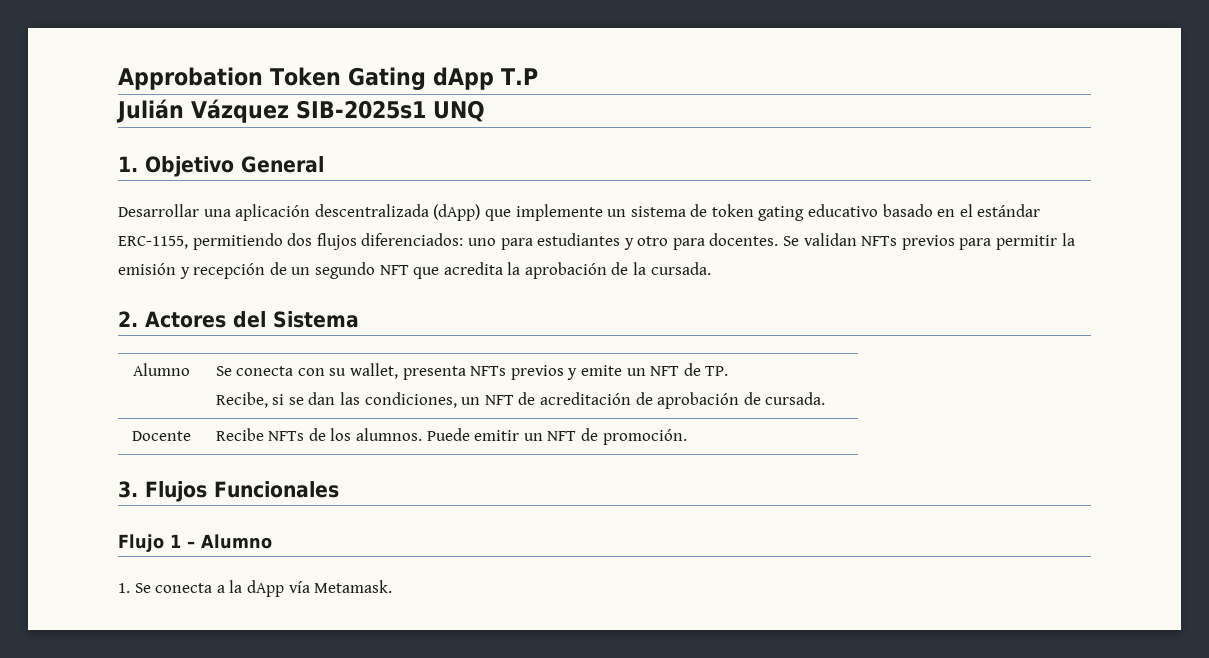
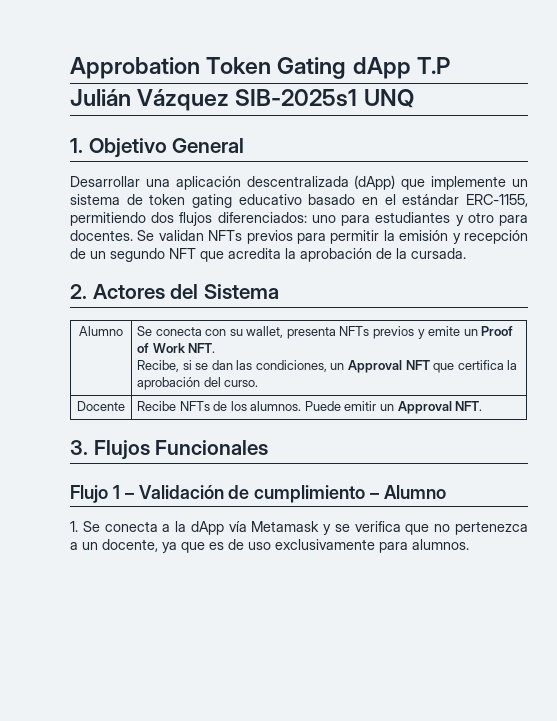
[650,363,729,376] NFT de TP. -> [481,326,514,336] [137,343,216,353] Proof of Work NFT.
[484,392,826,409] NFT de acreditación de aprobación de cursada. -> [347,360,518,373] [137,377,259,390] Approval NFT que certifica la aprobación del curso.
[547,428,687,445] NFT de promoción. -> [397,401,483,414] Approval NFT.
(195, 544) none -> [138,485,380,503] Validación de cumplimiento –
[314,580,393,593] Metamask. -> [251,521,528,535] [70,539,469,553] Metamask y se verifica que no pertenezca a un docente, ya que es de uso exclusivamente para alumnos.

